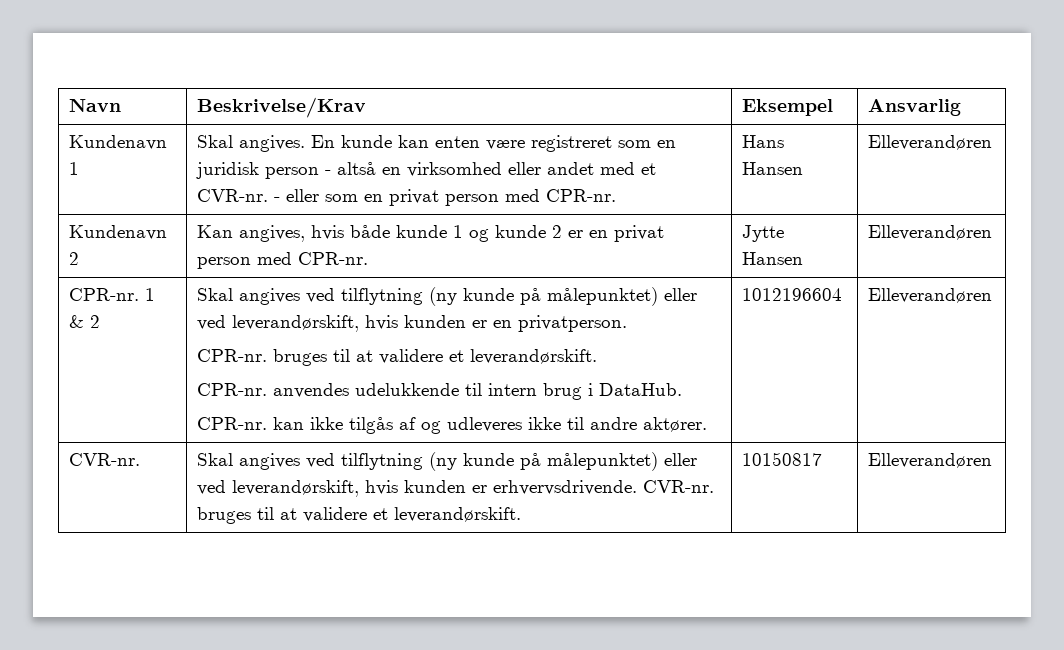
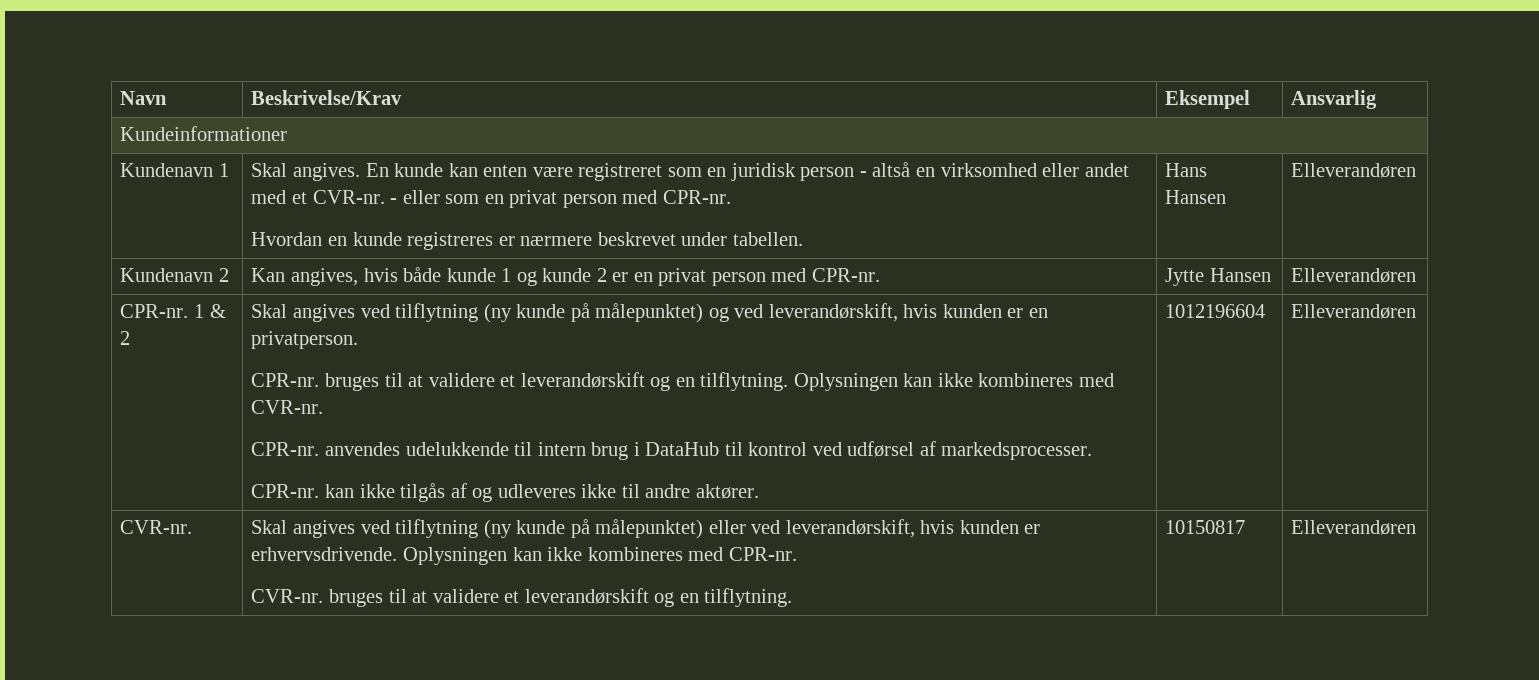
(962, 107) none -> [120,126,288,141] // Kundeinformationer
(617, 195) none -> [251,232,803,250] // Hvordan en kunde registreres er nærmere beskrevet under tabellen.
[664,288,698,301] eller -> [708,307,729,322] og
[470,349,598,364] leverandørskift. -> [520,372,1114,391] [251,400,324,414] leverandørskift og en tilflytning. Oplysningen kan ikke kombineres med CVR-nr.
[599,383,683,396] DataHub. -> [645,441,1093,460] DataHub til kontrol ved udførsel af markedsprocesser.
(638, 487) none -> [403,547,797,565] Oplysningen kan ikke kombineres med CPR-nr. //
[394,507,522,522] leverandørskift. -> [524,588,793,607] leverandørskift og en tilflytning.

